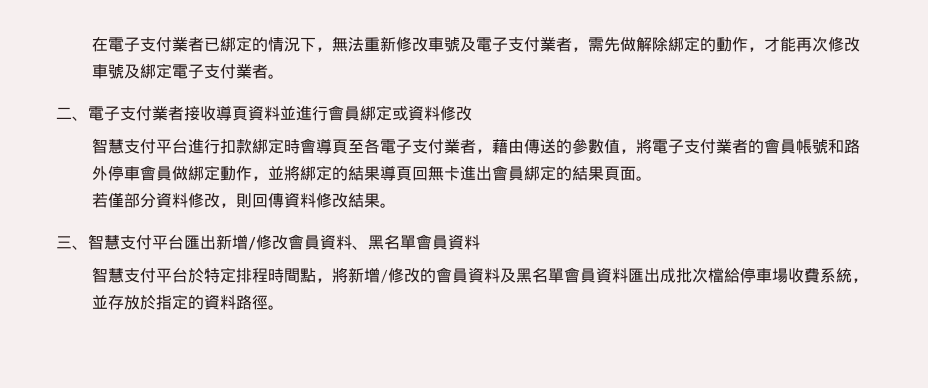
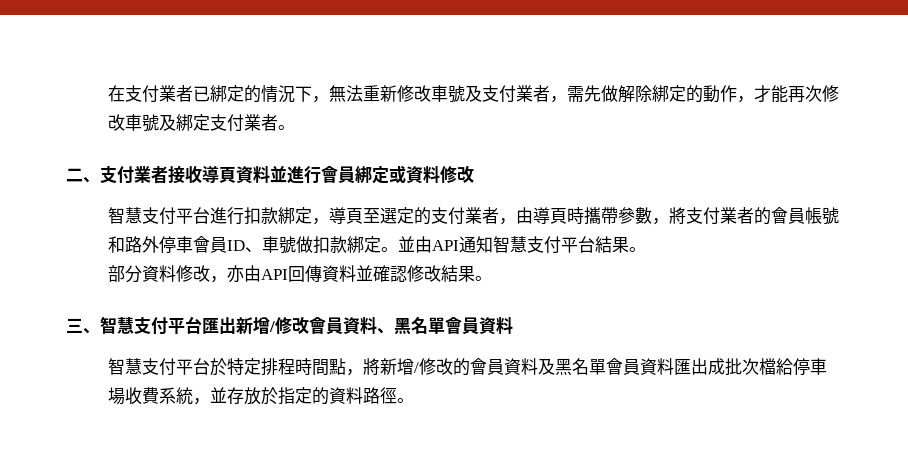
[108,37,141,52] 電子 -> (126, 93) none
[476,37,509,52] 電子 -> (483, 93) none
[172,64,205,79] 電子 -> (211, 122) none
[88,106,120,121] 電子 -> (100, 180) none
[284,138,685,154] 時會導頁至各電子支付業者，藉由傳送的參數值，將電子 -> [312,207,687,225] ，導頁至選定的支付業者，由導頁時攜帶參數，將
[172,165,653,181] [92,193,125,208] 做綁定動作，並將綁定的結果導頁回無卡進出會員綁定的結果頁面。 // 若僅 -> [227,236,647,254] ID、車號做扣款綁定。並由API通知智慧支付平台結果。 //
[236,193,253,208] 則 -> [227,265,289,283] 亦由API
(317, 200) none -> [356,265,408,282] 並確認

